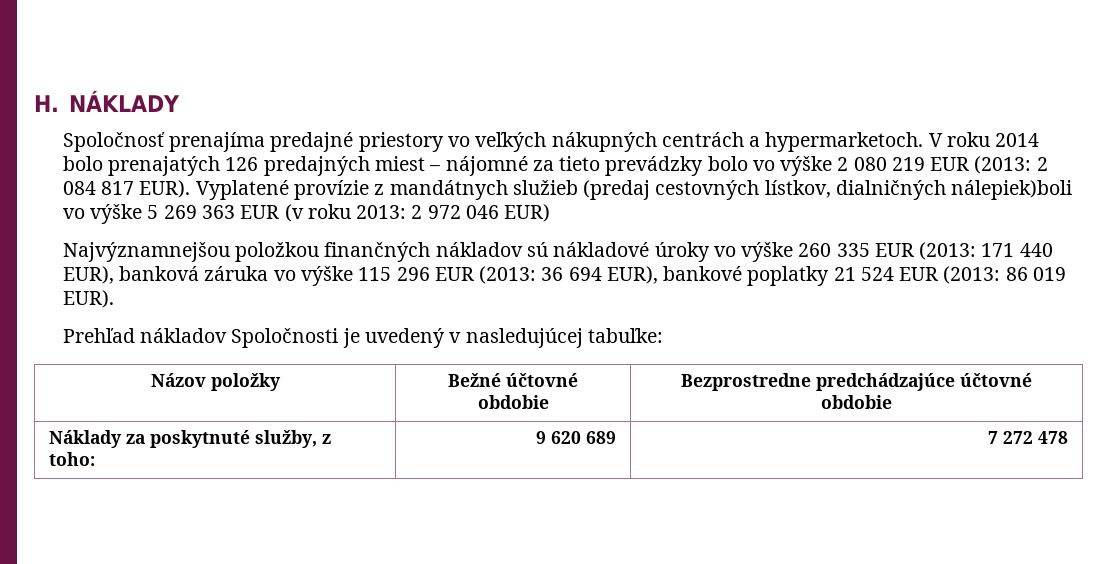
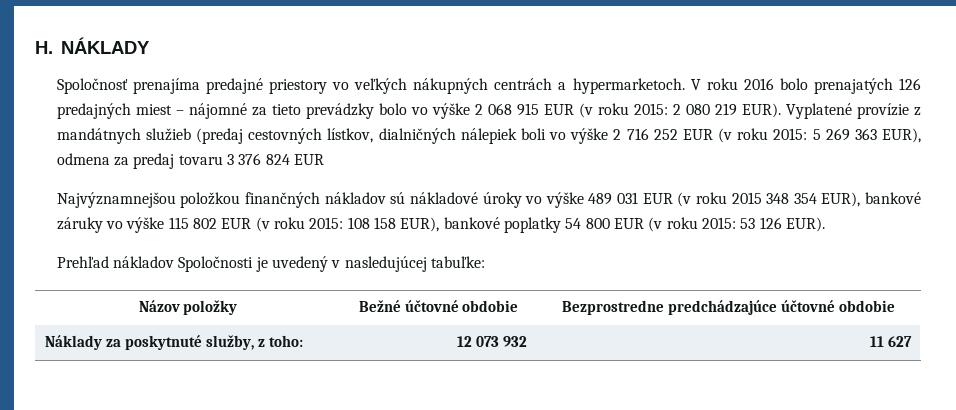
[995,133,1040,147] 2014 -> [743,78,774,90] 2016
[853,156,1048,174] [62,181,135,195] 080 219 EUR (2013: 2 084 817 -> [487,103,737,118] 068 915 EUR (v roku 2015: 2 080 219
[951,180,1073,200] [62,204,551,224] nálepiek)boli vo výške 5 269 363 EUR (v roku 2013: 2 972 046 EUR) -> [460,128,922,144] [56,153,325,169] nálepiek boli vo výške 2 716 252 EUR (v roku 2015: 5 269 363 EUR), odmena za predaj tovaru 3 376 824 EUR
[798,242,1053,260] [62,266,1066,286] 260 335 EUR (2013: 171 440 EUR), banková záruka vo výške 115 296 EUR (2013: 36 694 EUR), bankové poplatky 21 524 EUR (2013: 86 019 -> [588,192,922,207] [56,217,782,233] 489 031 EUR (v roku 2015 348 354 EUR), bankové záruky vo výške 115 802 EUR (v roku 2015: 108 158 EUR), bankové poplatky 54 800 EUR (v roku 2015: 53 126
[535,431,616,444] [987,431,1068,444] 9 620 689 | 7 272 478 -> [456,336,527,347] [869,336,912,347] 12 073 932 | 11 627

